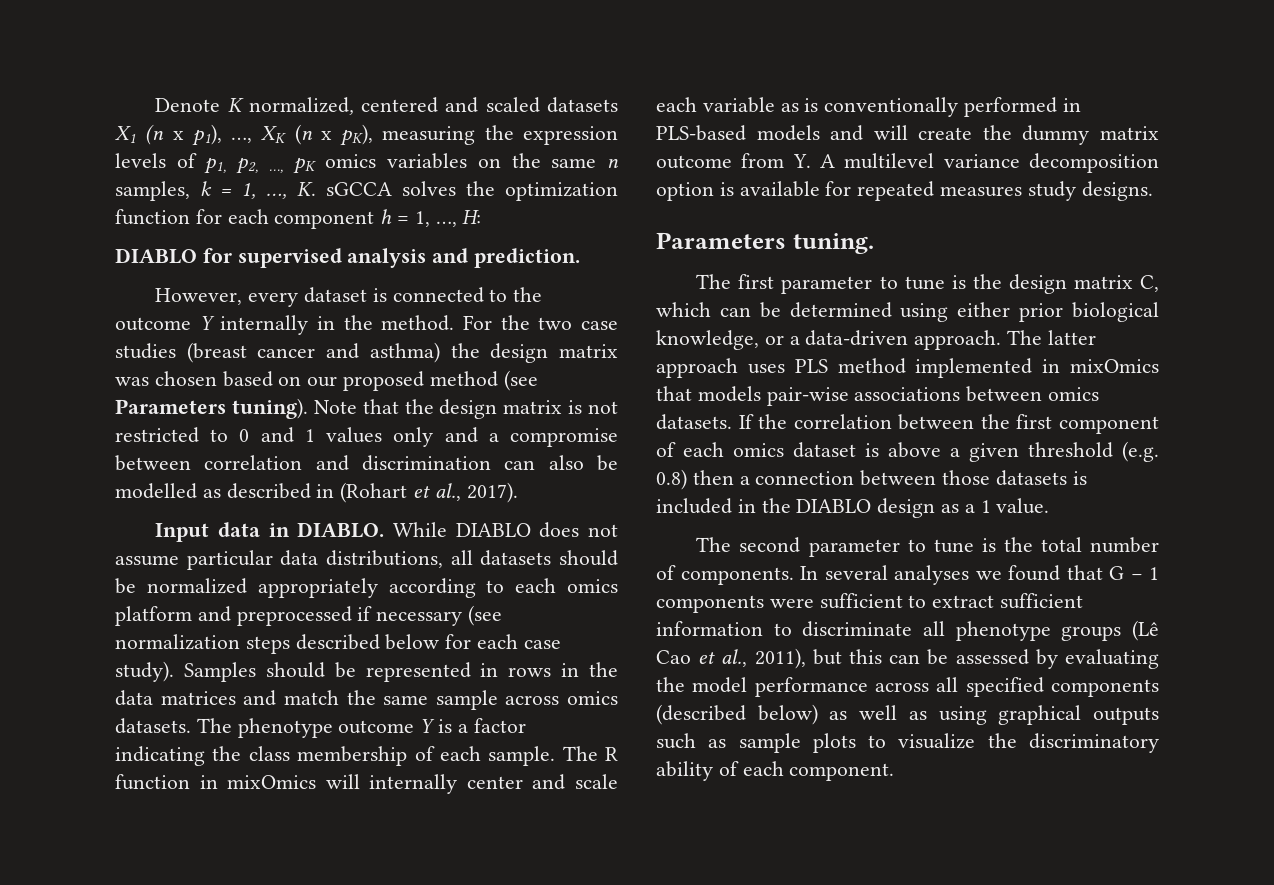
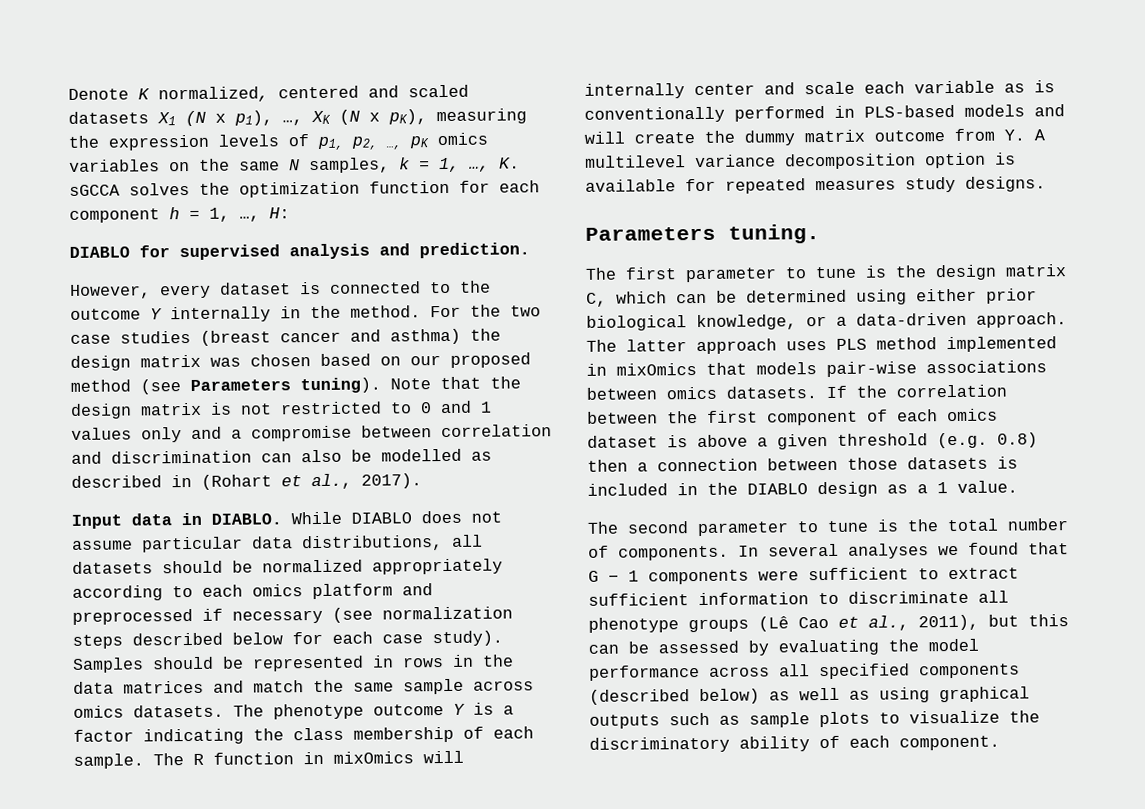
[145,124,165,145] (n -> [185,110,206,127] (N
[294,124,313,145] (n -> [339,109,360,125] (N
[607,159,619,168] n -> [289,159,300,171] N

